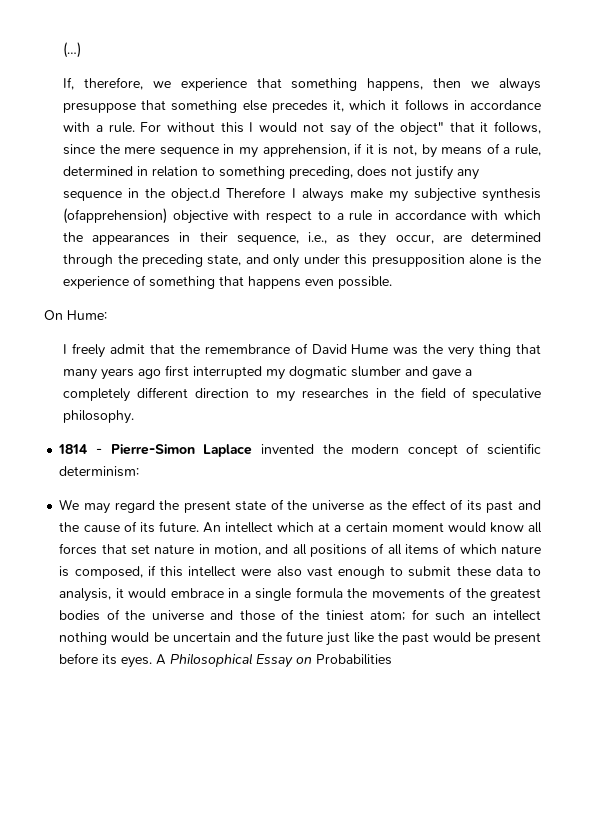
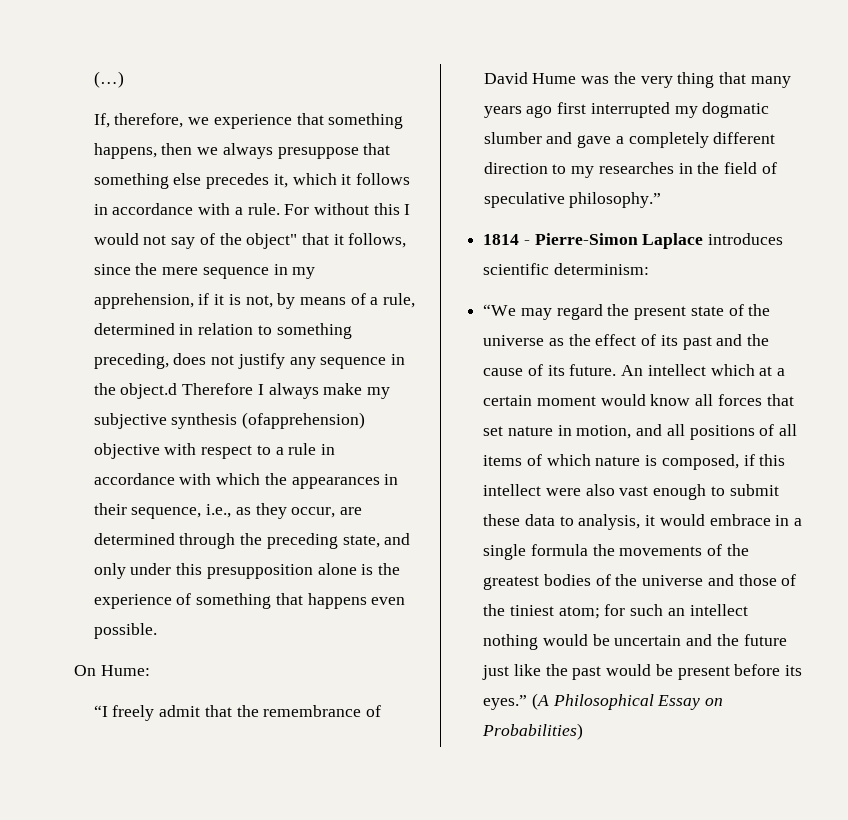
[63,344,68,354] I -> [93,705,108,717] “I
[63,410,135,424] philosophy. -> [569,192,662,208] philosophy.”
[260,443,480,457] invented the modern concept of -> [708,233,784,245] introduces
[59,499,80,510] We -> [483,304,517,316] “We
[121,654,167,668] eyes. A -> [483,693,549,710] eyes.” (A
[316,654,393,665] Probabilities -> [482,723,584,740] Probabilities)

